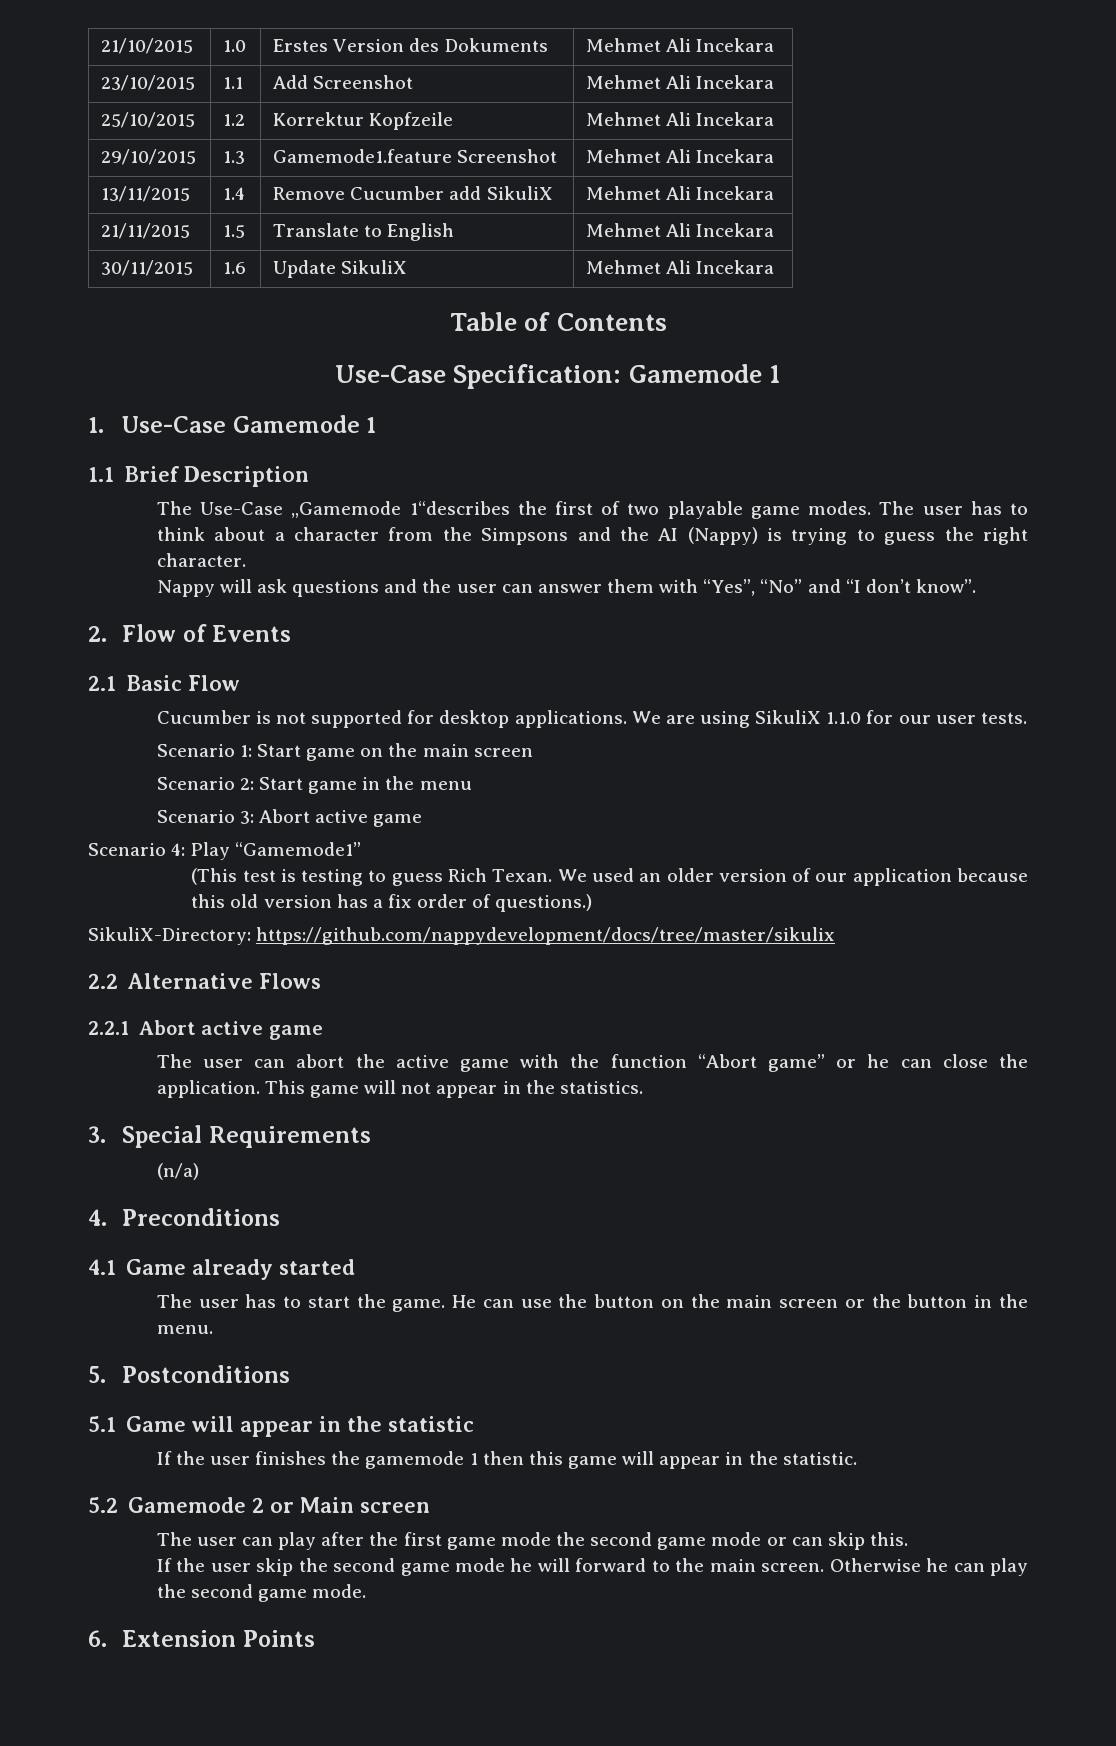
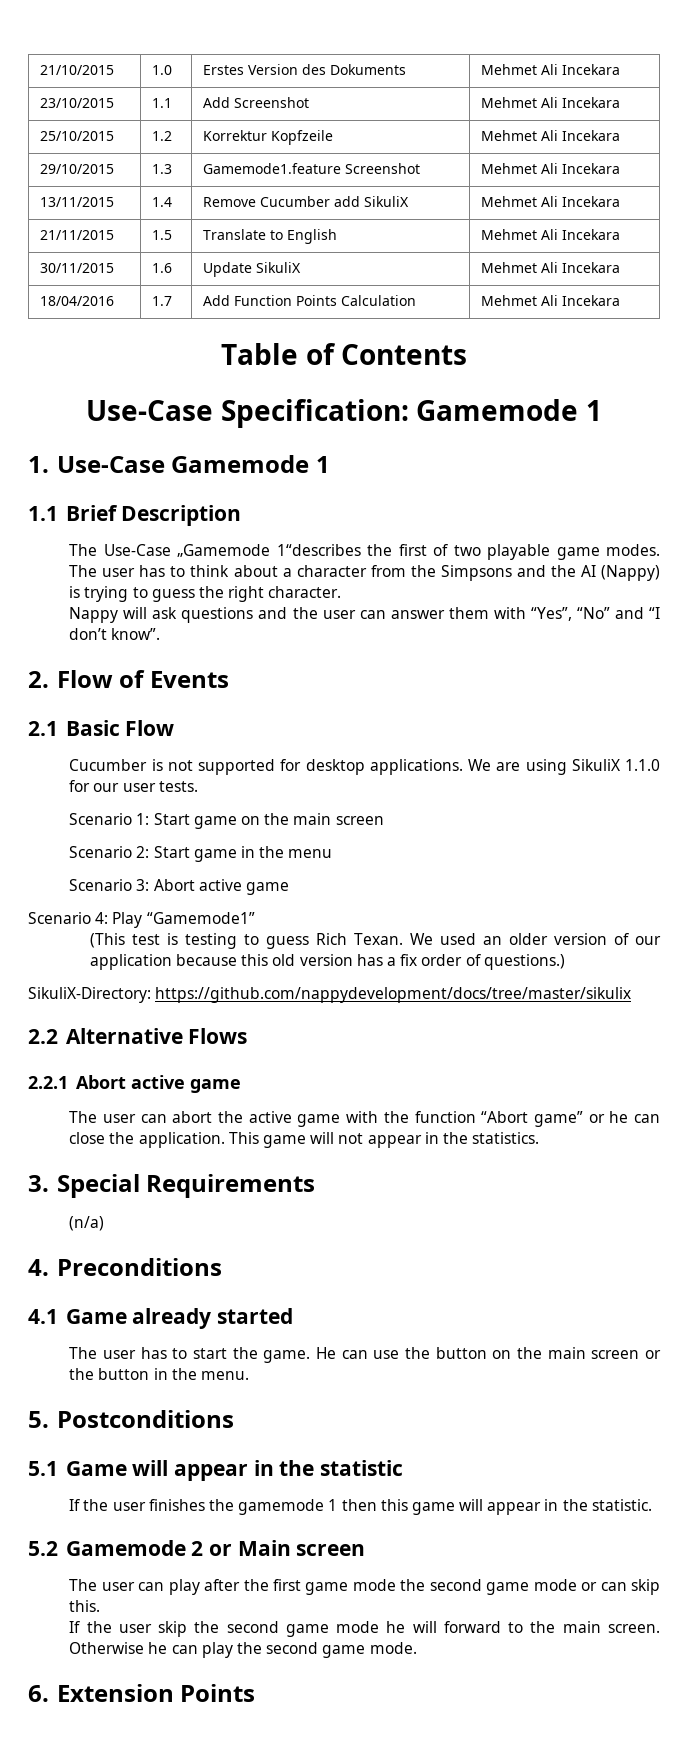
(775, 267) none -> [39,296,114,306] [151,296,172,306] [202,295,416,306] [480,295,620,306] // 18/04/2016 | 1.7 | Add Function Points Calculation | Mehmet Ali Incekara

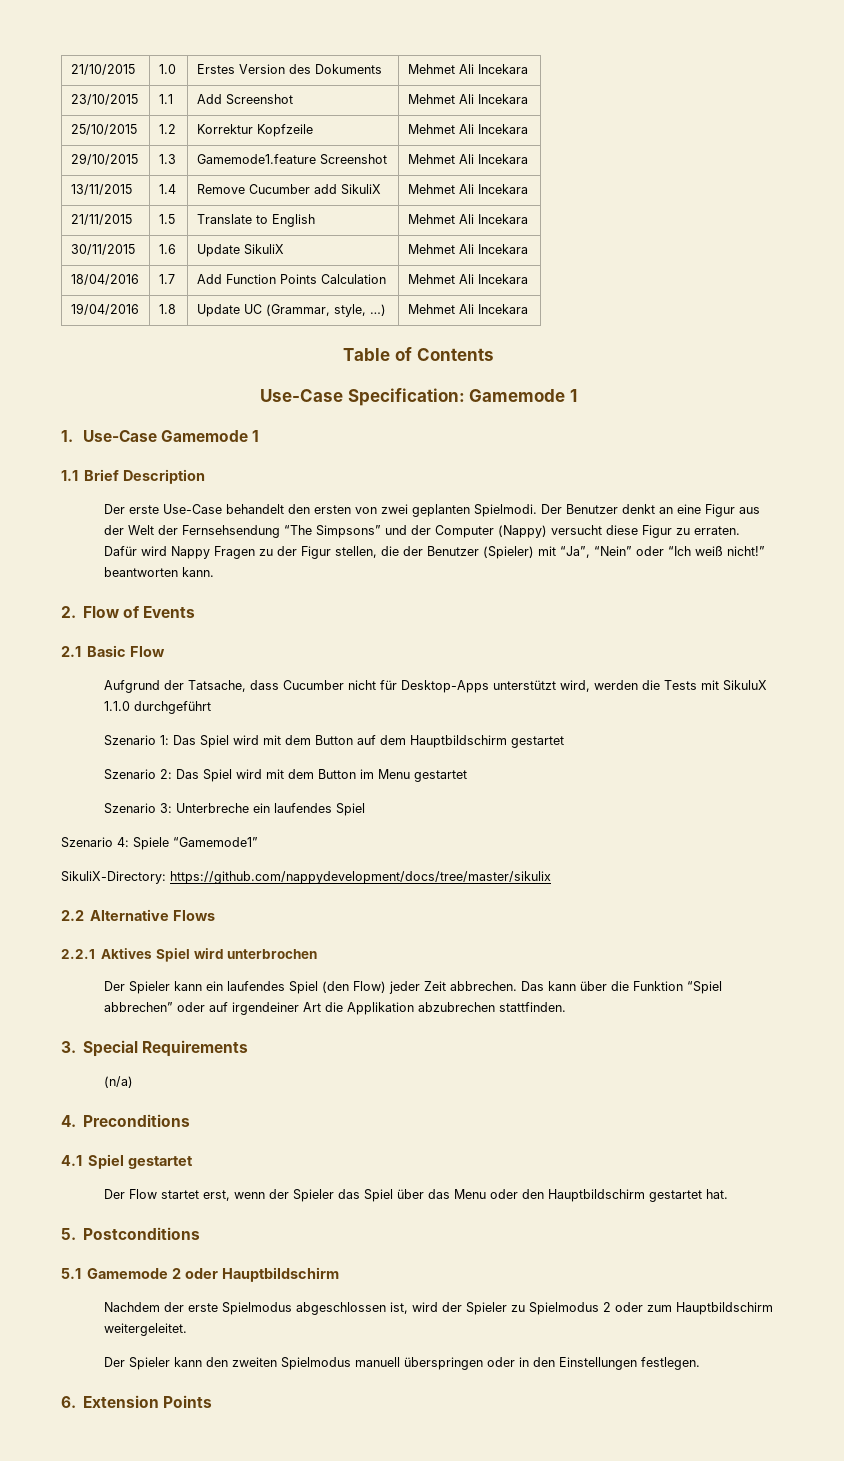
(620, 300) none -> [70,303,139,315] [158,304,176,314] [196,304,386,317] [407,304,528,314] // 19/04/2016 | 1.8 | Update UC (Grammar, style, …) | Mehmet Ali Incekara
[69,544,660,560] [69,565,660,581] [69,586,342,602] [69,607,661,623] [69,628,161,640] The Use-Case „Gamemode 1“describes the first of two playable game modes. The user has to think about a character from the Simpsons and the AI (Nappy) is trying to guess the right character. // Nappy will ask questions and the user can answer them with “Yes”, “No” and “I don’t know”. -> [104,504,761,517] [104,525,741,538] [104,546,766,559] [104,567,215,577] Der erste Use-Case behandelt den ersten von zwei geplanten Spielmodi. Der Benutzer denkt an eine Figur aus der Welt der Fernsehsendung “The Simpsons” und der Computer (Nappy) versucht diese Figur zu erraten. Dafür wird Nappy Fragen zu der Figur stellen, die der Benutzer (Spieler) mit “Ja”, “Nein” oder “Ich weiß nicht!” beantworten kann.
[69,759,660,775] [69,780,198,792] [69,813,384,829] [69,846,333,862] [69,879,290,895] [28,912,255,928] [89,933,661,949] [89,954,565,970] Cucumber is not supported for desktop applications. We are using SikuliX 1.1.0 for our user tests. // Scenario 1: Start game on the main screen // Scenario 2: Start game in the menu // Scenario 3: Abort active game // Scenario 4: Play “Gamemode1” // (This test is testing to guess Rich Texan. We used an older version of our application because this old version has a fix order of questions.) -> [104,680,768,693] [104,701,212,714] [104,735,565,748] [104,769,468,782] [104,803,366,816] [61,837,258,850] Aufgrund der Tatsache, dass Cucumber nicht für Desktop-Apps unterstützt wird, werden die Tests mit SikuluX 1.1.0 durchgeführt // Szenario 1: Das Spiel wird mit dem Button auf dem Hauptbildschirm gestartet // Szenario 2: Das Spiel wird mit dem Button im Menu gestartet // Szenario 3: Unterbreche ein laufendes Spiel // Szenario 4: Spiele “Gamemode1”
[75,1075,241,1093] [69,1111,660,1127] [69,1132,540,1148] Abort active game // The user can abort the active game with the function “Abort game” or he can close the application. This game will not appear in the statistics. -> [101,948,318,962] [104,981,723,994] [104,1002,567,1015] Aktives Spiel wird unterbrochen // Der Spieler kann ein laufendes Spiel (den Flow) jeder Zeit abbrechen. Das kann über die Funktion “Spiel abbrechen” oder auf irgendeiner Art die Applikation abzubrechen stattfinden.
[65,1308,294,1329] [69,1347,661,1363] [69,1368,250,1380] [28,1410,234,1428] [28,1460,404,1481] [69,1499,652,1515] [28,1540,366,1556] [69,1579,660,1595] [69,1600,101,1612] [69,1621,660,1637] [69,1642,417,1658] Game already started // The user has to start the game. He can use the button on the main screen or the button in the menu. // 5. Postconditions // 5.1 Game will appear in the statistic // If the user finishes the gamemode 1 then this game will appear in the statistic. // 5.2 Gamemode 2 or Main screen // The user can play after the first game mode the second game mode or can skip this. // If the user skip the second game mode he will forward to the main screen. Otherwise he can play the second game mode. -> [88,1154,194,1169] [104,1189,729,1202] [61,1227,200,1240] [61,1267,339,1282] [104,1302,774,1315] [104,1323,188,1336] [104,1357,701,1370] Spiel gestartet // Der Flow startet erst, wenn der Spieler das Spiel über das Menu oder den Hauptbildschirm gestartet hat. // 5. Postconditions // 5.1 Gamemode 2 oder Hauptbildschirm // Nachdem der erste Spielmodus abgeschlossen ist, wird der Spieler zu Spielmodus 2 oder zum Hauptbildschirm weitergeleitet. // Der Spieler kann den zweiten Spielmodus manuell überspringen oder in den Einstellungen festlegen.

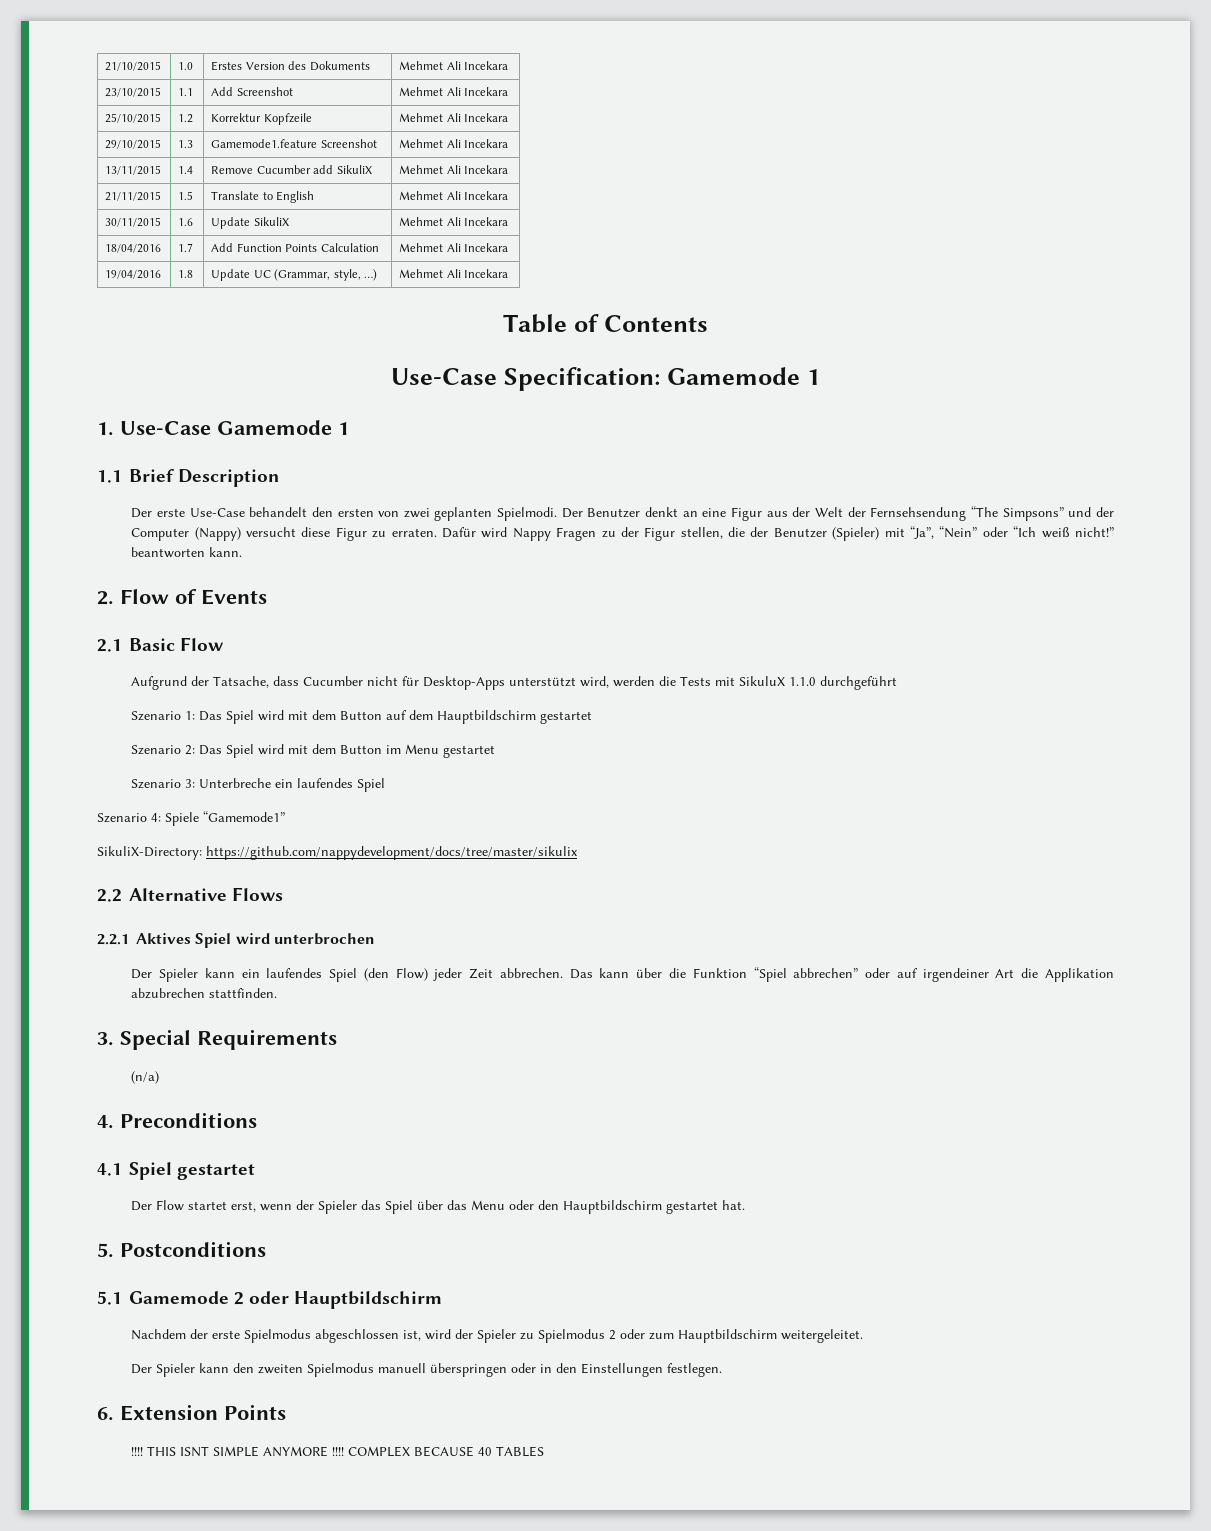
(212, 1401) none -> [131,1446,545,1457] // !!!! THIS ISNT SIMPLE ANYMORE !!!! COMPLEX BECAUSE 40 TABLES

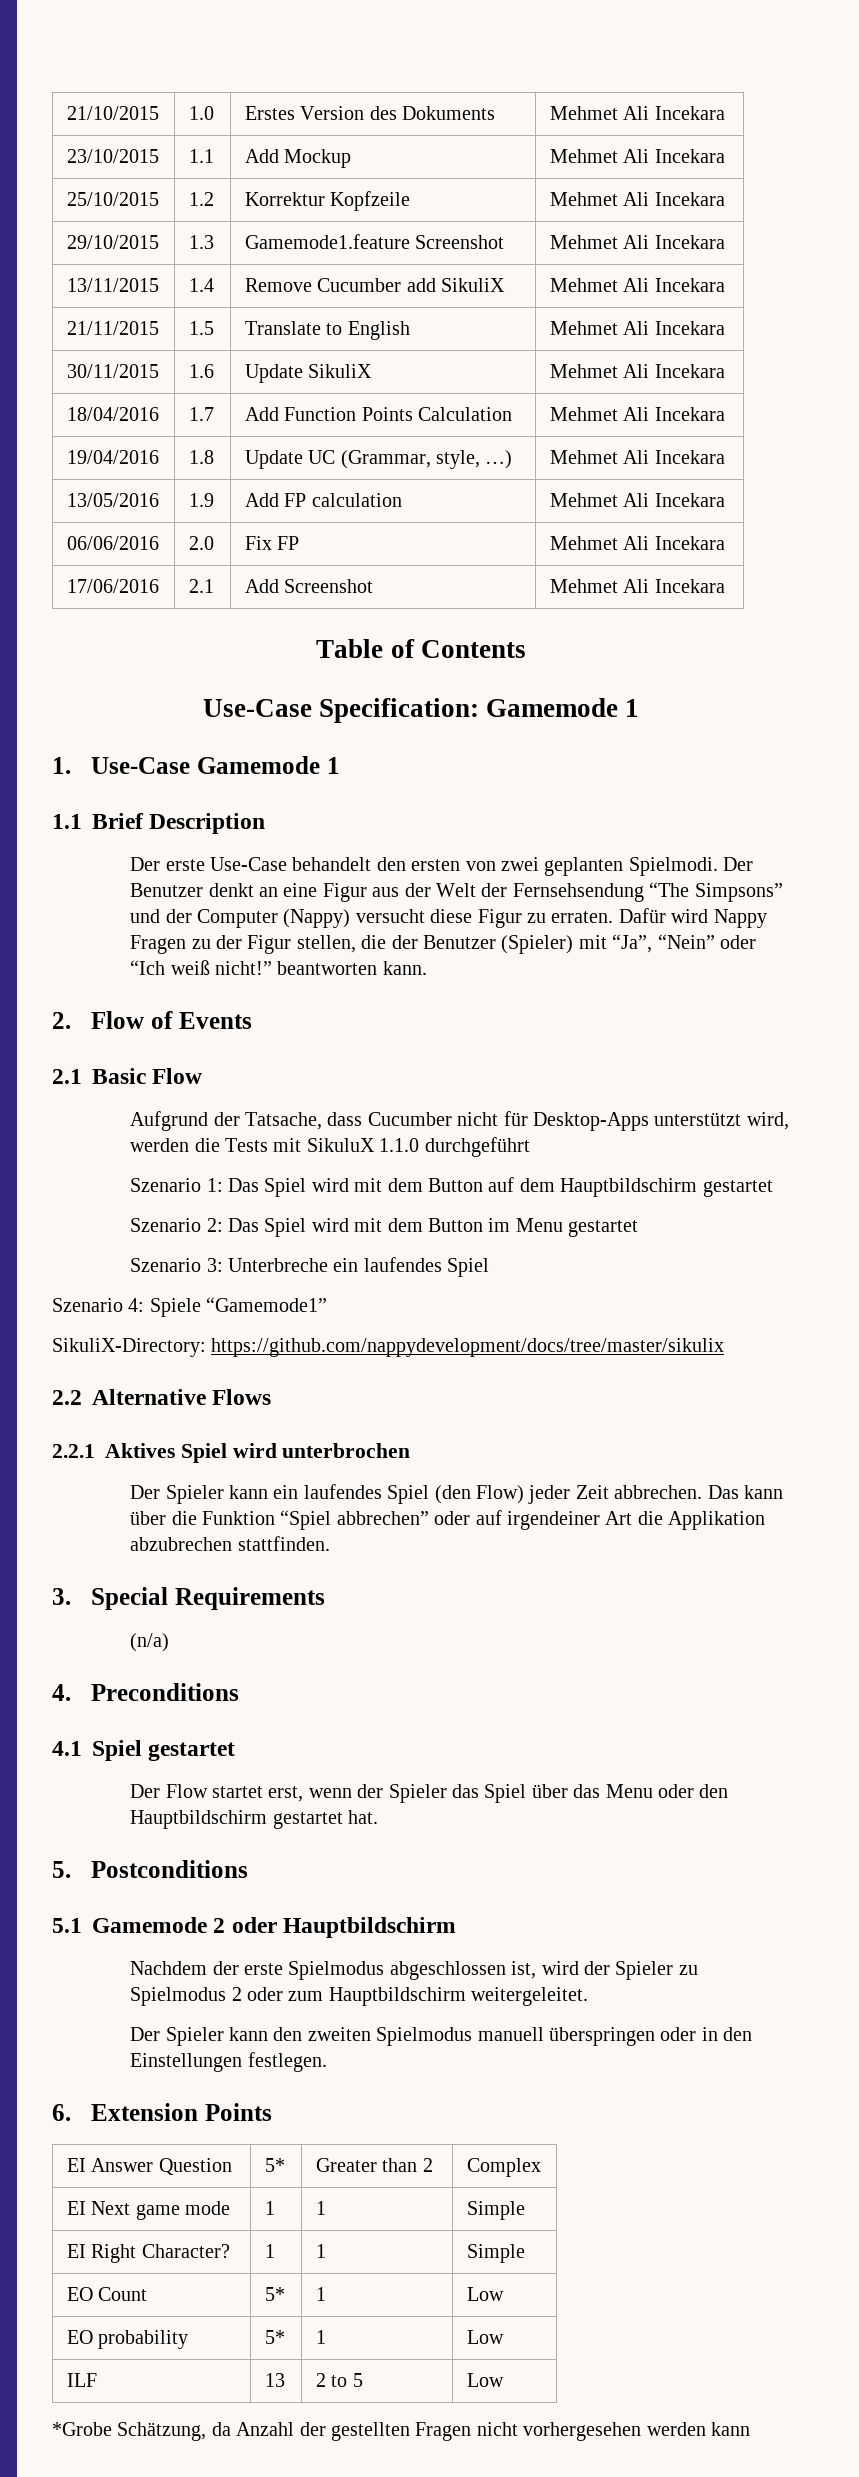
[236,87,293,96] Screenshot -> [284,149,352,168] Mockup
(509, 273) none -> [66,493,159,507] [188,493,214,507] [244,493,402,507] [549,493,725,507] [66,536,159,550] [188,536,214,550] [244,536,300,550] [549,536,725,550] [66,579,159,593] [188,579,214,593] [244,579,374,593] [549,579,725,593] // 13/05/2016 | 1.9 | Add FP calculation | Mehmet Ali Incekara // 06/06/2016 | 2.0 | Fix FP | Mehmet Ali Incekara // 17/06/2016 | 2.1 | Add Screenshot | Mehmet Ali Incekara
[131,1446,545,1457] // !!!! THIS ISNT SIMPLE ANYMORE !!!! COMPLEX BECAUSE 40 TABLES -> [66,2158,232,2175] [264,2158,285,2172] [315,2158,433,2172] [466,2158,541,2177] [66,2201,231,2220] [264,2201,275,2215] [315,2201,326,2215] [466,2201,525,2220] [66,2244,230,2263] [264,2244,275,2258] [315,2244,326,2258] [466,2244,525,2263] [66,2287,148,2301] [264,2287,285,2301] [315,2287,326,2301] [466,2287,504,2301] [66,2330,189,2349] [264,2330,285,2344] [315,2330,326,2344] [466,2330,504,2344] [66,2373,97,2387] [264,2373,285,2387] [315,2373,363,2387] [466,2373,504,2387] [52,2422,750,2441] // EI Answer Question | 5* | Greater than 2 | Complex // EI Next game mode | 1 | 1 | Simple // EI Right Character? | 1 | 1 | Simple // EO Count | 5* | 1 | Low // EO probability | 5* | 1 | Low // ILF | 13 | 2 to 5 | Low // *Grobe Schätzung, da Anzahl der gestellten Fragen nicht vorhergesehen werden kann

